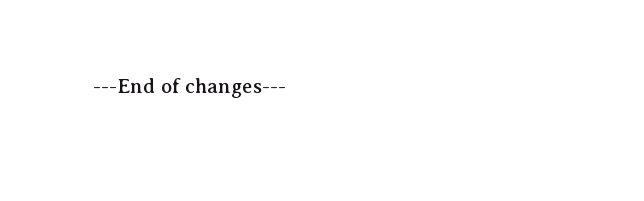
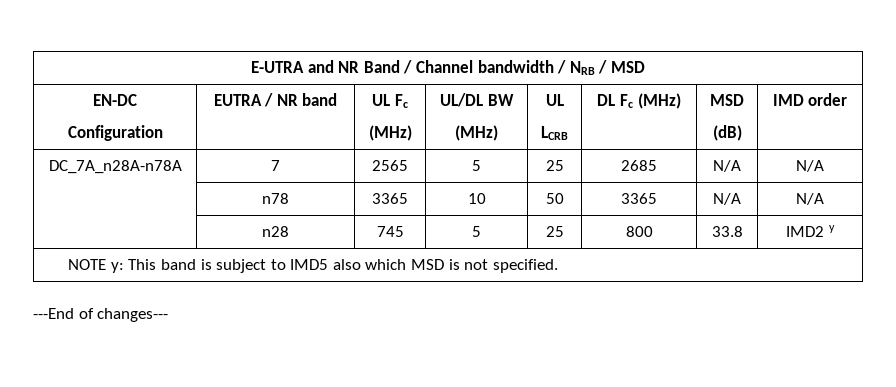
(93, 85) none -> [251,60,645,75] [93,94,137,106] [67,125,163,141] [213,93,338,107] [372,94,408,108] [368,125,412,141] [440,93,514,107] [455,125,498,141] [545,94,564,106] [541,126,568,140] [597,93,681,109] [710,94,744,106] [712,125,742,141] [772,93,848,106] [48,160,182,174] [271,160,280,171] [372,160,408,171] [472,160,481,171] [545,160,564,171] [621,160,657,171] [713,160,741,172] [796,160,824,172] [262,193,289,204] [372,193,408,204] [467,193,486,204] [545,193,564,204] [621,193,657,204] [713,193,741,205] [796,193,824,205] [262,226,289,237] [376,226,404,237] [472,226,481,237] [545,226,564,237] [625,226,653,237] [711,226,743,237] [786,225,835,237] [68,259,558,273] E-UTRA and NR Band / Channel bandwidth / NRB / MSD // EN-DC // Configuration | EUTRA / NR band | UL Fc // (MHz) | UL/DL BW // (MHz) | UL // LCRB | DL Fc (MHz) | MSD // (dB) | IMD order // DC_7A_n28A-n78A | 7 | 2565 | 5 | 25 | 2685 | N/A | N/A // | n78 | 3365 | 10 | 50 | 3365 | N/A | N/A // | n28 | 745 | 5 | 25 | 800 | 33.8 | IMD2 y // NOTE y: This band is subject to IMD5 also which MSD is not specified. //

